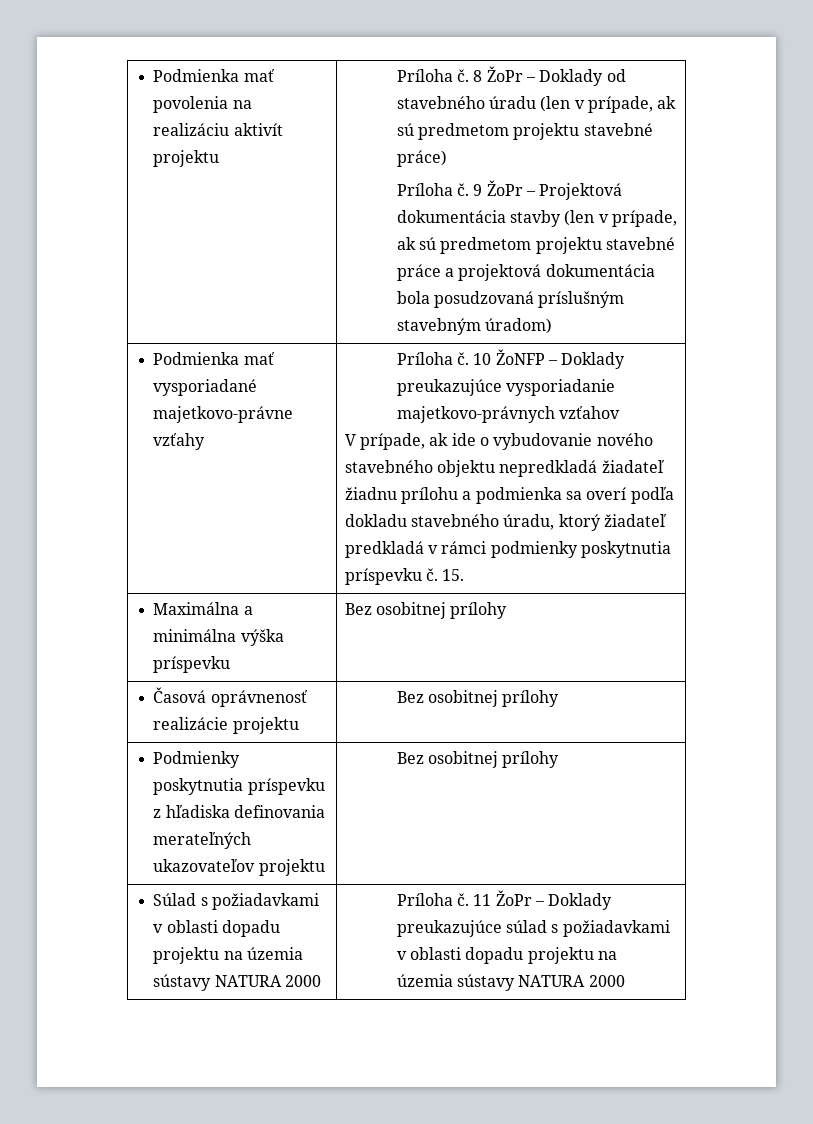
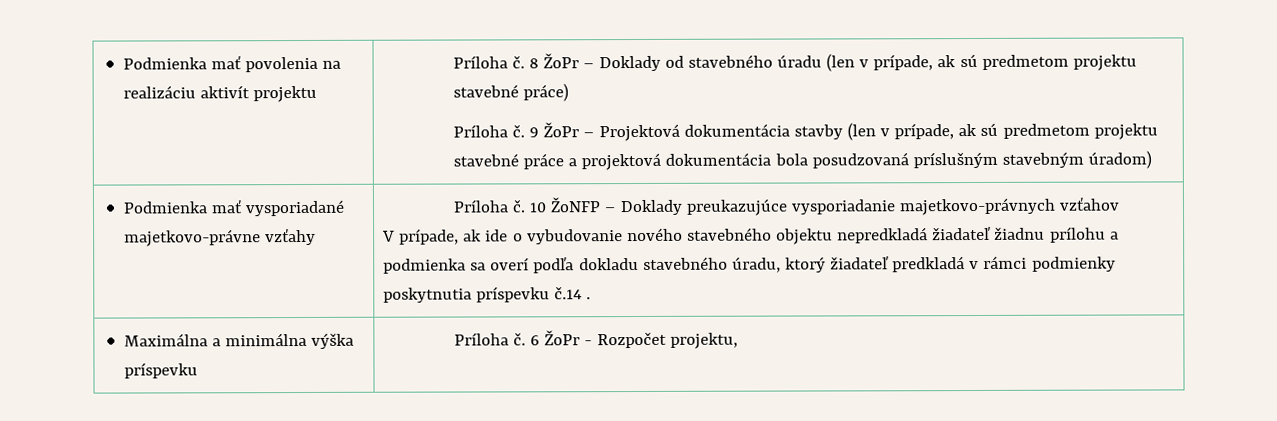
[426,568,465,581] č. 15. -> [554,286,592,300] č.14 .
[344,602,508,619] [153,687,308,707] [153,717,299,734] [396,690,560,707] [153,751,241,768] [153,778,325,795] [153,805,325,818] [153,832,252,849] [153,859,325,876] [396,751,560,768] [153,893,319,910] [153,920,280,937] [153,947,303,964] [153,974,321,991] [396,890,613,910] [396,920,670,937] [396,947,618,964] [396,974,625,991] | Bez osobitnej prílohy // Časová oprávnenosť realizácie projektu | Bez osobitnej prílohy // Podmienky poskytnutia príspevku z hľadiska definovania merateľných ukazovateľov projektu | Bez osobitnej prílohy // Súlad s požiadavkami v oblasti dopadu projektu na územia sústavy NATURA 2000 | Príloha č. 11 ŽoPr – Doklady preukazujúce súlad s požiadavkami v oblasti dopadu projektu na územia sústavy NATURA 2000 -> [453,330,738,349] | Príloha č. 6 ŽoPr - Rozpočet projektu,

